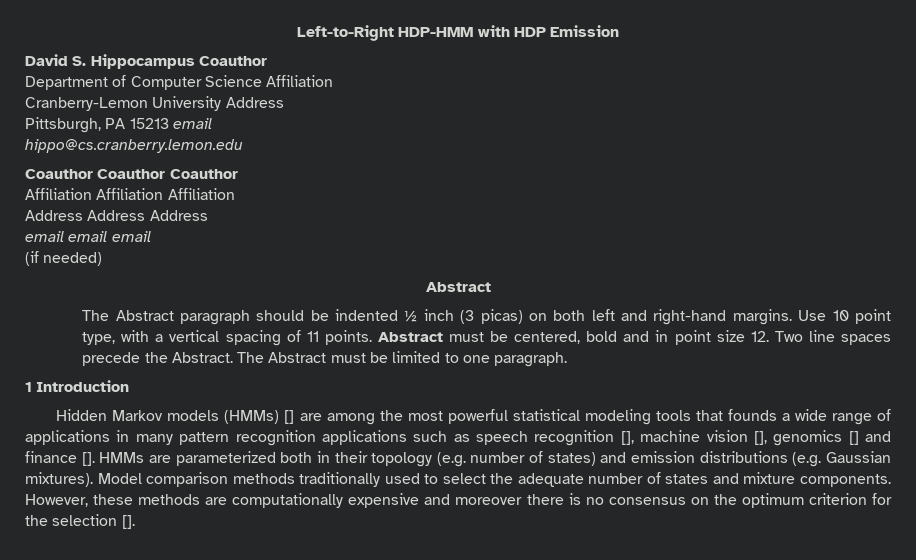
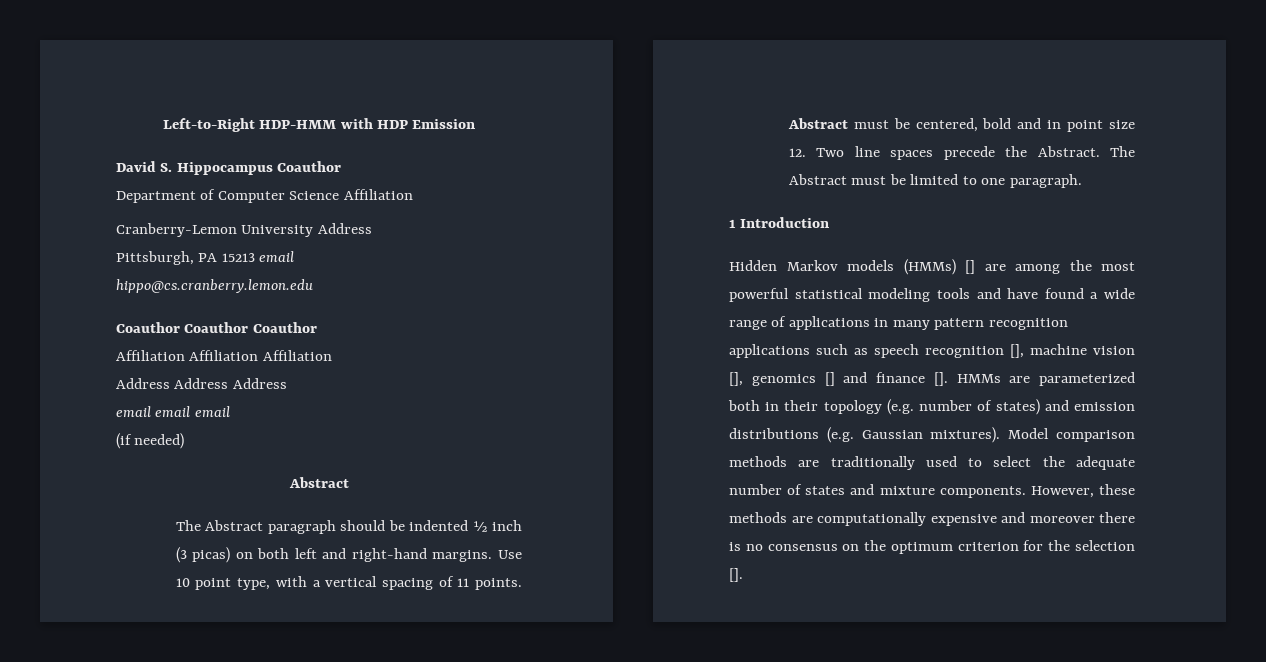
[695,409,777,421] that founds -> [976,288,1084,299] and have found
(295, 478) none -> [798,460,820,467] are

